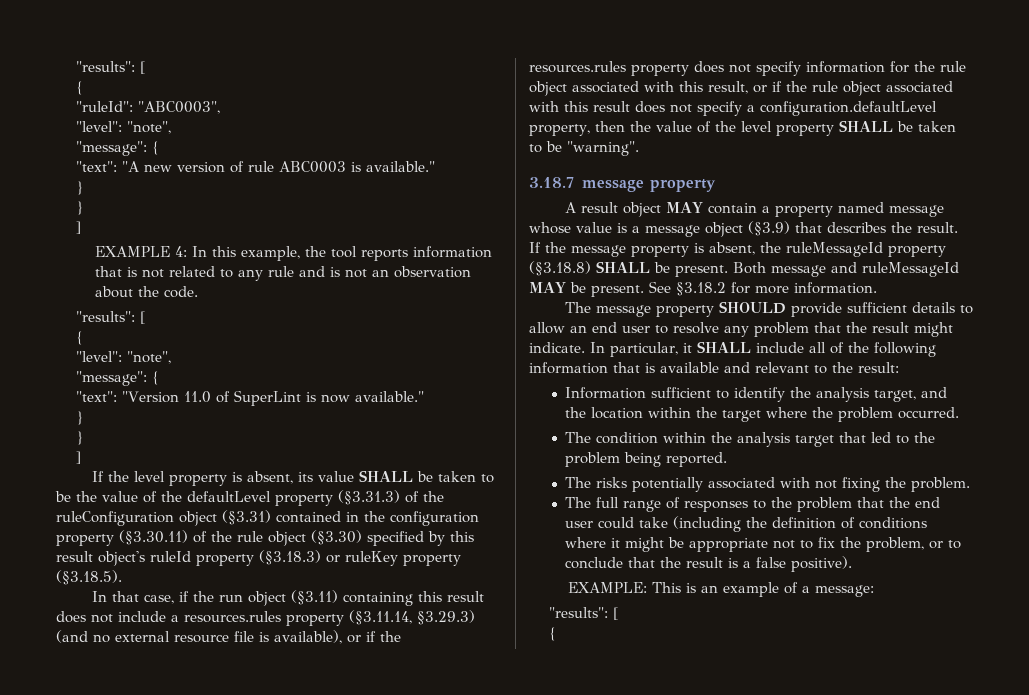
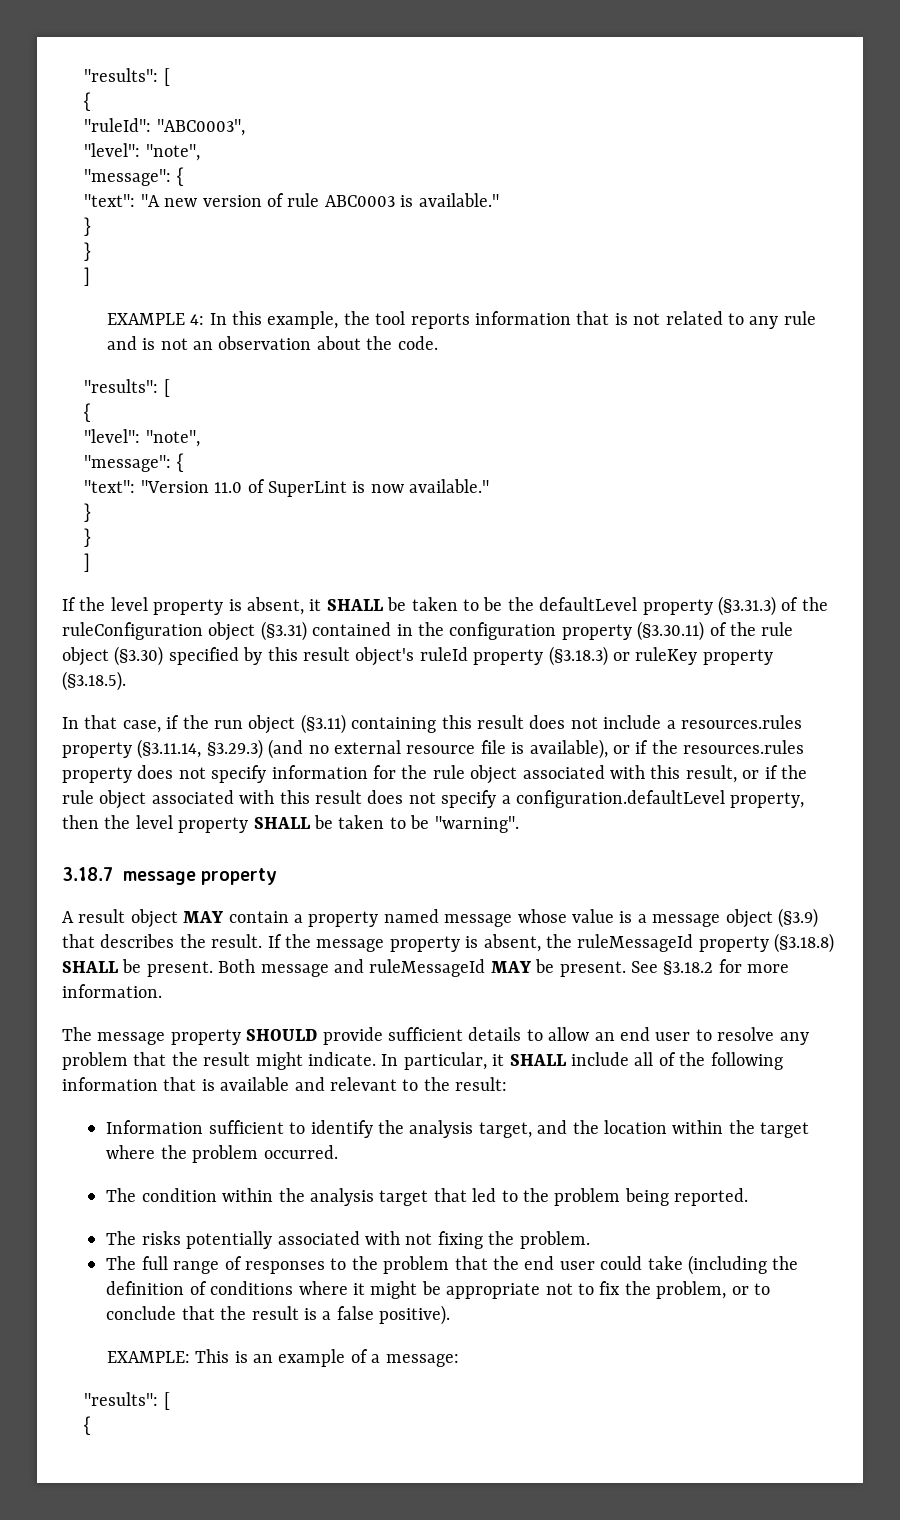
[297,471,354,482] its value -> [309,599,322,611] it
[102,491,182,503] value of the -> (534, 604) none
[655,121,736,133] value of the -> (131, 822) none

